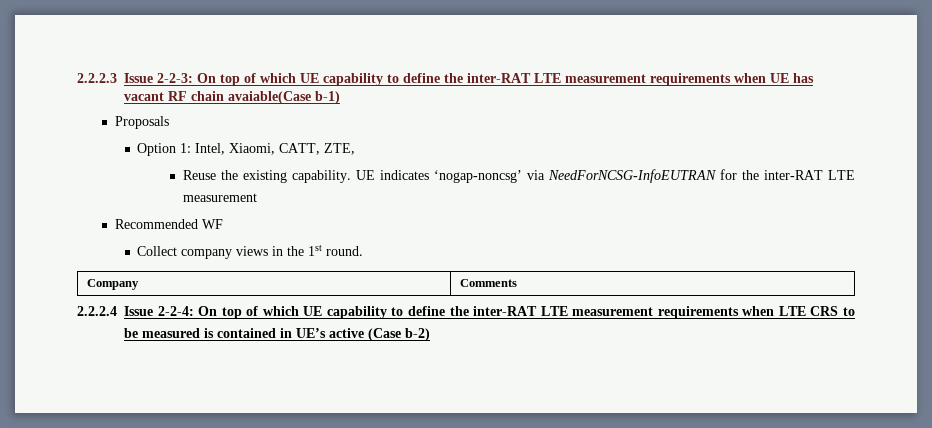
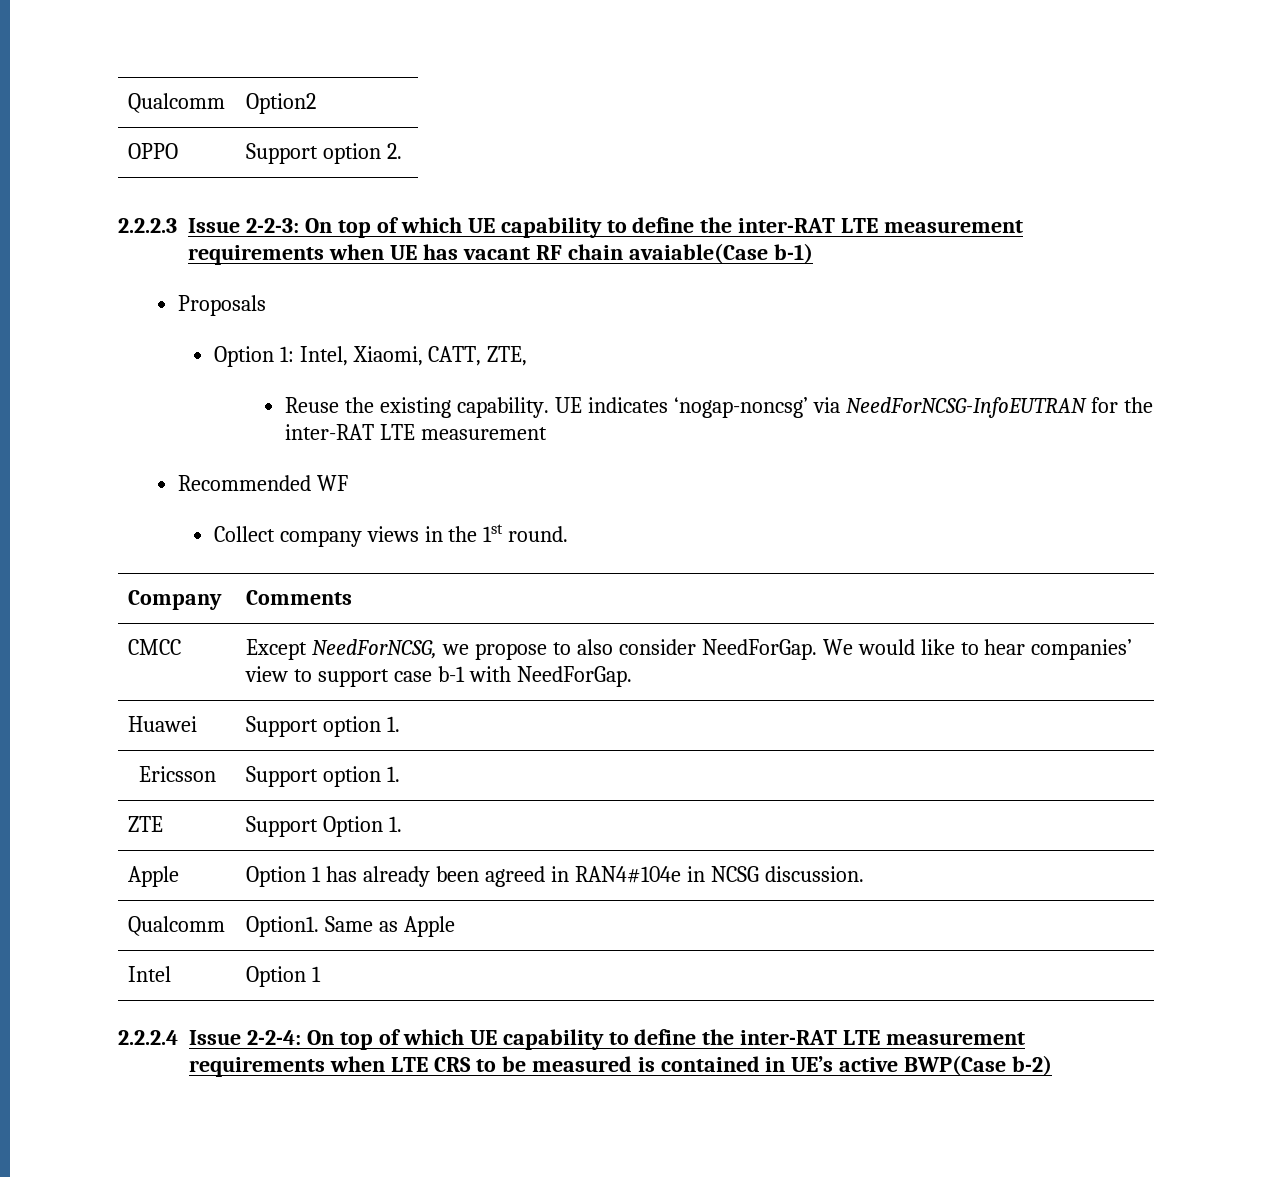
(77, 78) none -> [128,93,226,113] [246,93,317,114] [128,143,179,159] [246,143,403,164] Qualcomm | Option2 // OPPO | Support option 2. //
(518, 283) none -> [128,639,182,655] [246,639,1133,660] [245,666,632,687] [128,716,198,732] [246,716,401,737] [139,766,216,782] [246,766,401,787] [128,816,164,832] [246,816,403,837] [128,866,180,887] [246,866,864,887] [128,916,226,936] [246,916,455,937] [128,966,172,982] [246,966,322,987] // CMCC | Except NeedForNCSG, we propose to also consider NeedForGap. We would like to hear companies’ view to support case b-1 with NeedForGap. // Huawei | Support option 1. // Ericsson | Support option 1. // ZTE | Support Option 1. // Apple | Option 1 has already been agreed in RAN4#104e in NCSG discussion. // Qualcomm | Option1. Same as Apple // Intel | Option 1
[368,328,401,341] (Case -> [904,1055,1007,1076] BWP(Case

